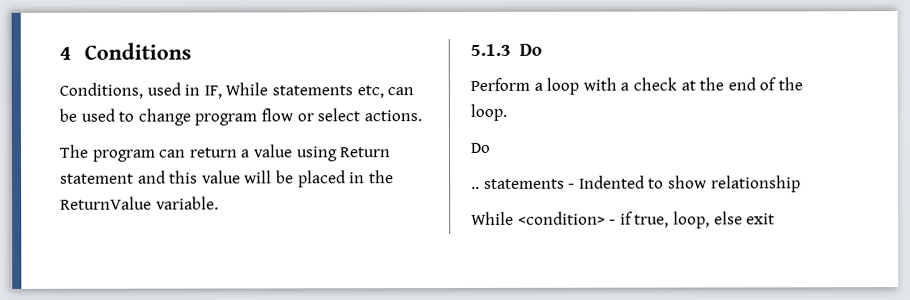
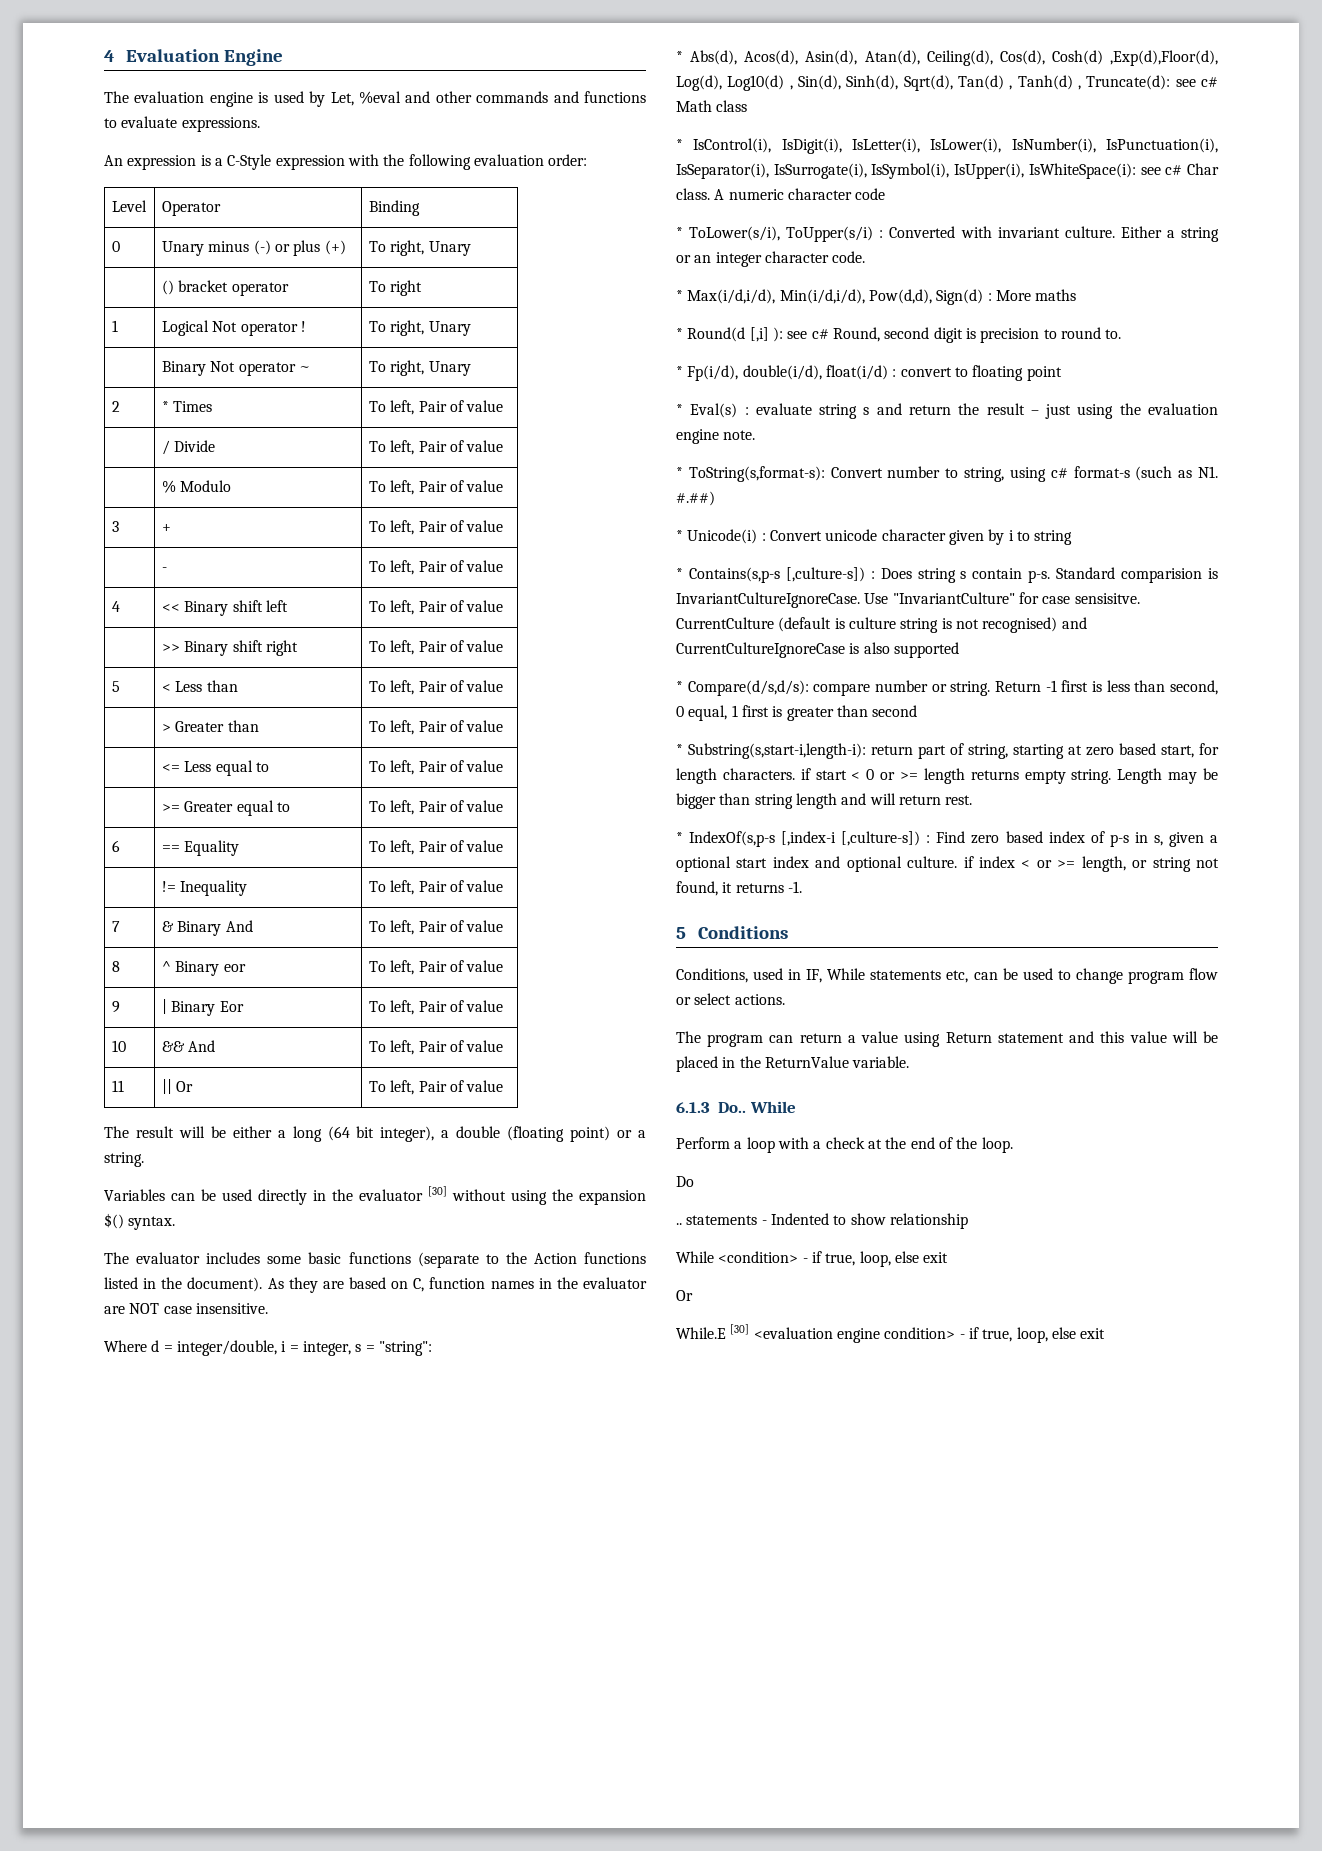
[59,46,71,60] 4 -> [104,49,284,66] [104,91,646,107] [104,116,260,132] [104,154,588,170] [111,200,147,212] [161,201,221,216] [368,200,420,216] [111,241,120,252] [161,240,346,256] [368,240,471,256] [161,280,289,296] [368,280,423,296] [111,320,118,332] [161,320,306,336] [368,320,471,336] [161,361,310,376] [368,360,471,376] [111,401,120,412] [161,401,213,412] [368,400,504,415] [161,440,216,455] [368,440,504,455] [161,480,232,493] [368,480,504,495] [111,521,119,532] [161,524,171,532] [368,520,504,535] [161,567,167,572] [368,560,504,575] [111,601,120,612] [161,600,288,616] [368,600,504,615] [161,640,298,656] [368,640,504,655] [111,681,120,692] [161,680,238,692] [368,680,504,695] [161,720,259,732] [368,720,504,735] [161,760,269,776] [368,760,504,775] [161,800,290,816] [368,800,504,815] [111,840,120,852] [161,840,240,856] [368,840,504,855] [161,880,248,896] [368,880,504,895] [111,921,120,932] [161,920,253,936] [368,920,504,935] [111,961,120,972] [161,961,246,976] [368,960,504,975] [111,1001,120,1013] [161,999,244,1016] [368,1000,504,1015] [111,1040,126,1052] [161,1040,216,1052] [368,1040,504,1055] [111,1080,124,1092] [161,1079,194,1094] [368,1080,504,1095] [104,1126,646,1142] [104,1152,144,1167] [104,1186,646,1205] [104,1213,176,1230] [104,1252,647,1268] [104,1277,648,1293] [104,1303,268,1314] [104,1340,432,1356] [676,50,1218,66] [676,75,1218,91] [676,100,748,112] [676,138,1218,154] [676,163,1219,179] [676,188,886,200] [676,226,1219,242] [676,251,866,267] [676,289,1077,305] [676,327,1122,343] [676,365,1062,381] [676,403,1218,419] [676,429,756,444] [676,466,1218,482] [676,491,715,506] [676,529,1073,545] [676,567,1218,583] [676,592,1140,608] [676,617,1087,633] [676,642,959,658] [676,680,1218,696] [676,705,918,721] [676,743,1219,759] [676,768,1218,784] [676,793,973,809] [676,831,1218,847] [676,856,1219,872] [676,881,802,896] [676,927,686,939] 4 Evaluation Engine // The evaluation engine is used by Let, %eval and other commands and functions to evaluate expressions. // An expression is a C-Style expression with the following evaluation order: // Level | Operator | Binding // 0 | Unary minus (-) or plus (+) | To right, Unary // | () bracket operator | To right // 1 | Logical Not operator ! | To right, Unary // | Binary Not operator ~ | To right, Unary // 2 | * Times | To left, Pair of value // | / Divide | To left, Pair of value // | % Modulo | To left, Pair of value // 3 | + | To left, Pair of value // | - | To left, Pair of value // 4 | << Binary shift left | To left, Pair of value // | >> Binary shift right | To left, Pair of value // 5 | < Less than | To left, Pair of value // | > Greater than | To left, Pair of value // | <= Less equal to | To left, Pair of value // | >= Greater equal to | To left, Pair of value // 6 | == Equality | To left, Pair of value // | != Inequality | To left, Pair of value // 7 | & Binary And | To left, Pair of value // 8 | ^ Binary eor | To left, Pair of value // 9 | | Binary Eor | To left, Pair of value // 10 | && And | To left, Pair of value // 11 | || Or | To left, Pair of value // The result will be either a long (64 bit integer), a double (floating point) or a string. // Variables can be used directly in the evaluator [30] without using the expansion $() syntax. // The evaluator includes some basic functions (separate to the Action functions listed in the document). As they are based on C, function names in the evaluator are NOT case insensitive. // Where d = integer/double, i = integer, s = "string": // * Abs(d), Acos(d), Asin(d), Atan(d), Ceiling(d), Cos(d), Cosh(d) ,Exp(d),Floor(d), Log(d), Log10(d) , Sin(d), Sinh(d), Sqrt(d), Tan(d) , Tanh(d) , Truncate(d): see c# Math class // * IsControl(i), IsDigit(i), IsLetter(i), IsLower(i), IsNumber(i), IsPunctuation(i), IsSeparator(i), IsSurrogate(i), IsSymbol(i), IsUpper(i), IsWhiteSpace(i): see c# Char class. A numeric character code // * ToLower(s/i), ToUpper(s/i) : Converted with invariant culture. Either a string or an integer character code. // * Max(i/d,i/d), Min(i/d,i/d), Pow(d,d), Sign(d) : More maths // * Round(d [,i] ): see c# Round, second digit is precision to round to. // * Fp(i/d), double(i/d), float(i/d) : convert to floating point // * Eval(s) : evaluate string s and return the result – just using the evaluation engine note. // * ToString(s,format-s): Convert number to string, using c# format-s (such as N1. #.##) // * Unicode(i) : Convert unicode character given by i to string // * Contains(s,p-s [,culture-s]) : Does string s contain p-s. Standard comparision is InvariantCultureIgnoreCase. Use "InvariantCulture" for case sensisitve. CurrentCulture (default is culture string is not recognised) and CurrentCultureIgnoreCase is also supported // * Compare(d/s,d/s): compare number or string. Return -1 first is less than second, 0 equal, 1 first is greater than second // * Substring(s,start-i,length-i): return part of string, starting at zero based start, for length characters. if start < 0 or >= length returns empty string. Length may be bigger than string length and will return rest. // * IndexOf(s,p-s [,index-i [,culture-s]) : Find zero based index of p-s in s, given a optional start index and optional culture. if index < or >= length, or string not found, it returns -1. // 5
[470,43,542,56] 5.1.3 Do -> [676,1101,796,1113] 6.1.3 Do.. While
(776, 219) none -> [676,1290,693,1301] [676,1324,1106,1343] // Or // While.E [30] <evaluation engine condition> - if true, loop, else exit

